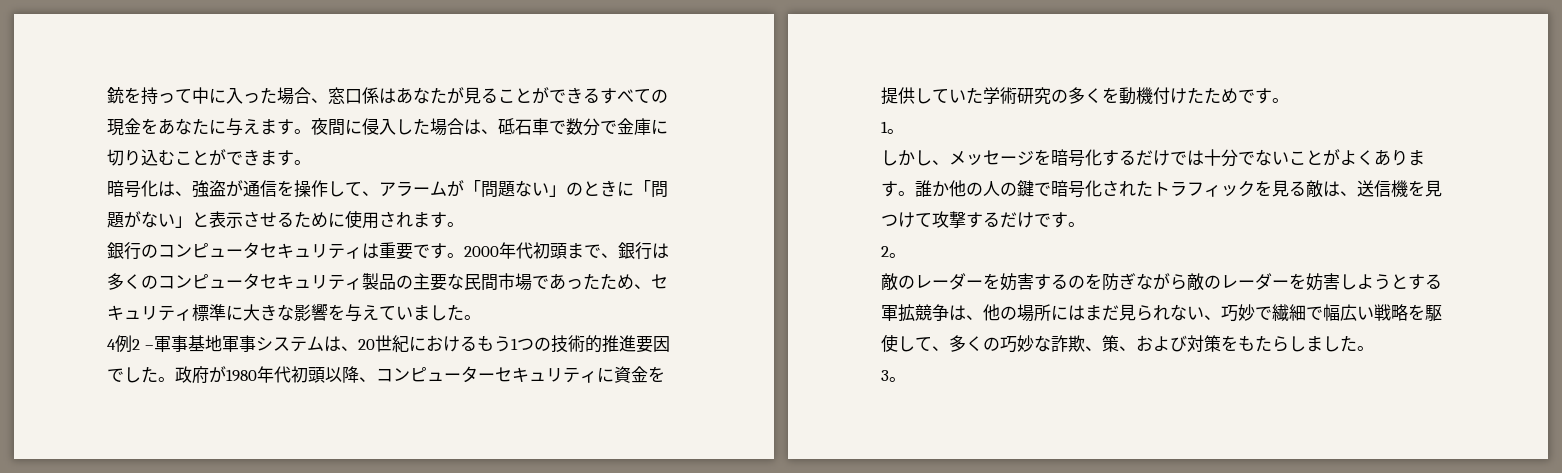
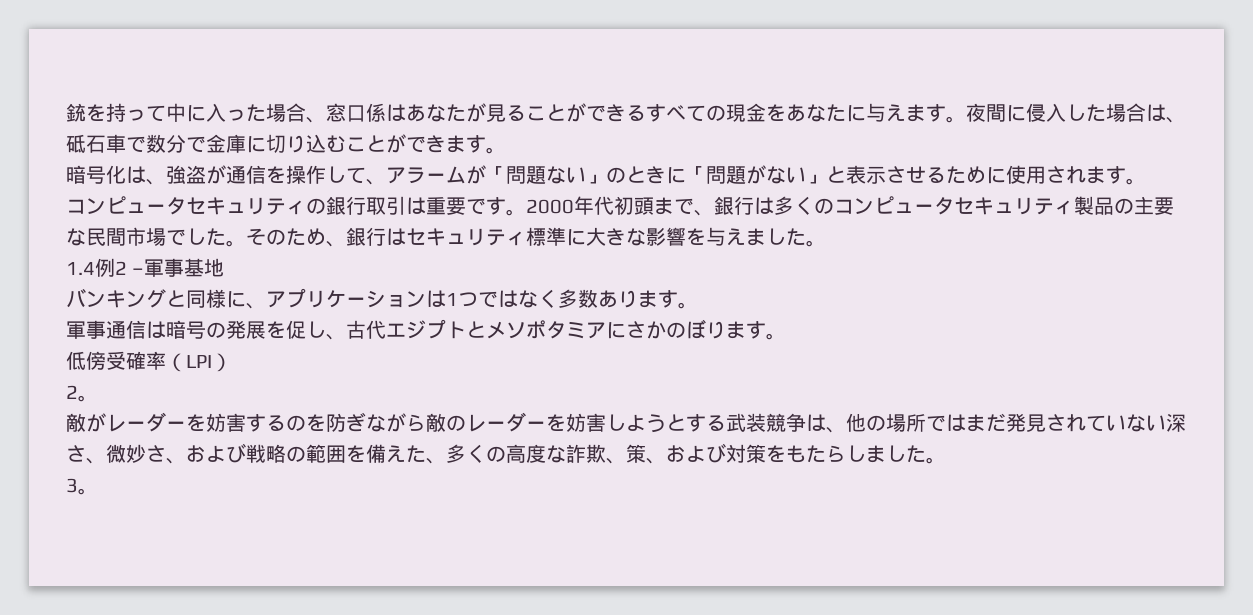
[107,242,362,260] 銀行のコンピュータセキュリティ -> [66,196,406,215] コンピュータセキュリティの銀行取引
[549,273,651,290] あったため、 -> [186,227,406,247] した。そのため、銀行は
[379,304,481,321] [107,339,116,350] ていました。 // 4 -> [746,228,826,247] [66,262,95,275] ました。 // 1.4
[221,335,670,353] [107,366,665,384] [881,87,1289,105] [881,121,904,134] [881,149,1425,167] [881,180,1442,198] [881,211,1085,228] 軍事システムは、20世紀におけるもう1つの技術的推進要因でした。政府が1980年代初頭以降、コンピューターセキュリティに資金を提供していた学術研究の多くを動機付けたためです。 // 1。 // しかし、メッセージを暗号化するだけでは十分でないことがよくあります。誰か他の人の鍵で暗号化されたトラフィックを見る敵は、送信機を見つけて攻撃するだけです。 -> [66,288,698,309] [66,319,786,340] [66,351,232,372] // バンキングと同様に、アプリケーションは1つではなく多数あります。 // 軍事通信は暗号の発展を促し、古代エジプトとメソポタミアにさかのぼります。 // 低傍受確率（LPI）
[898,275,915,289] の -> [86,413,106,432] が
[881,304,915,322] 軍拡 -> [726,413,766,432] 武装
[1051,304,1442,322] [881,334,932,352] にはまだ見られない、巧妙で繊細で幅広い戦略を駆使して -> [926,413,1186,432] [66,443,426,464] ではまだ発見されていない深さ、微妙さ、および戦略の範囲を備えた
[1000,335,1034,353] 巧妙 -> [506,444,546,463] 高度

